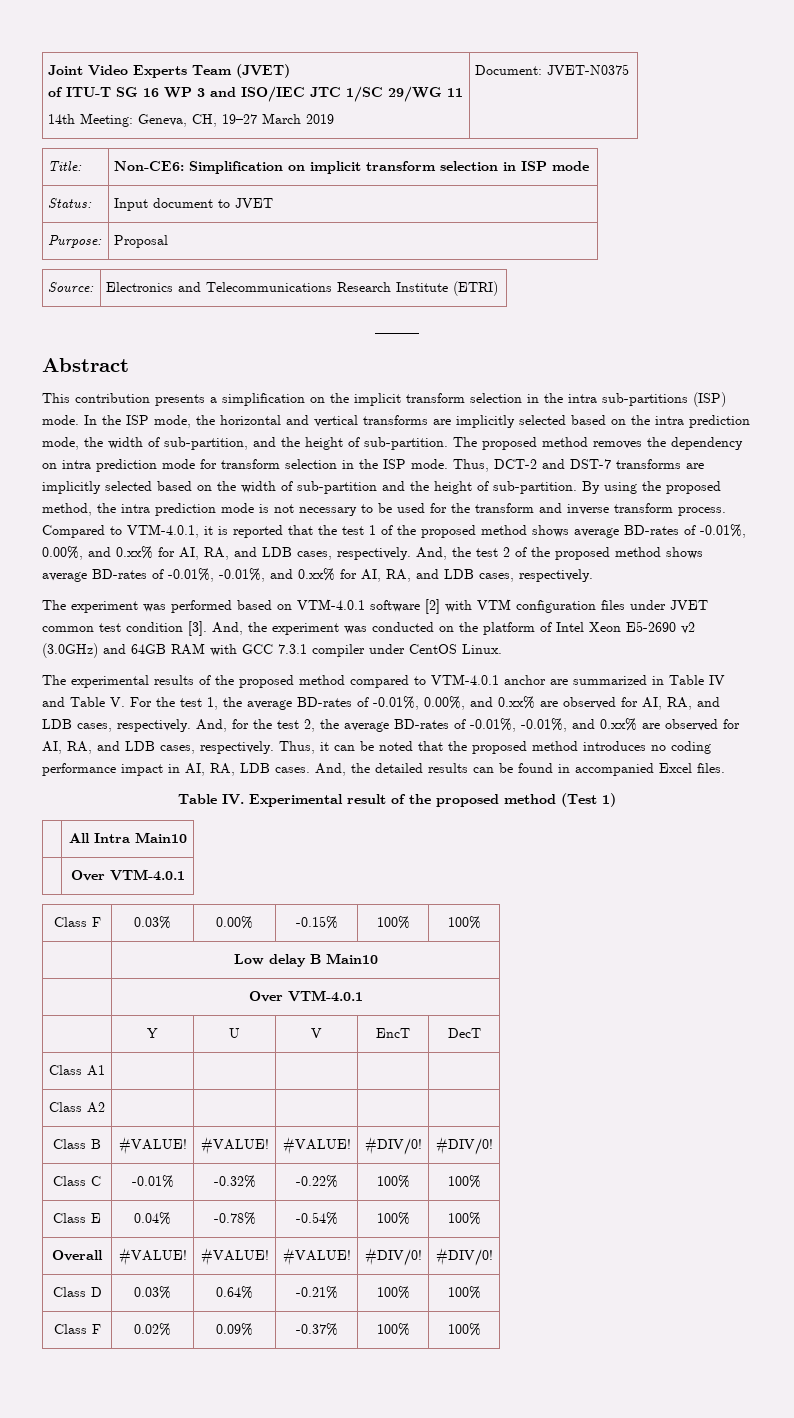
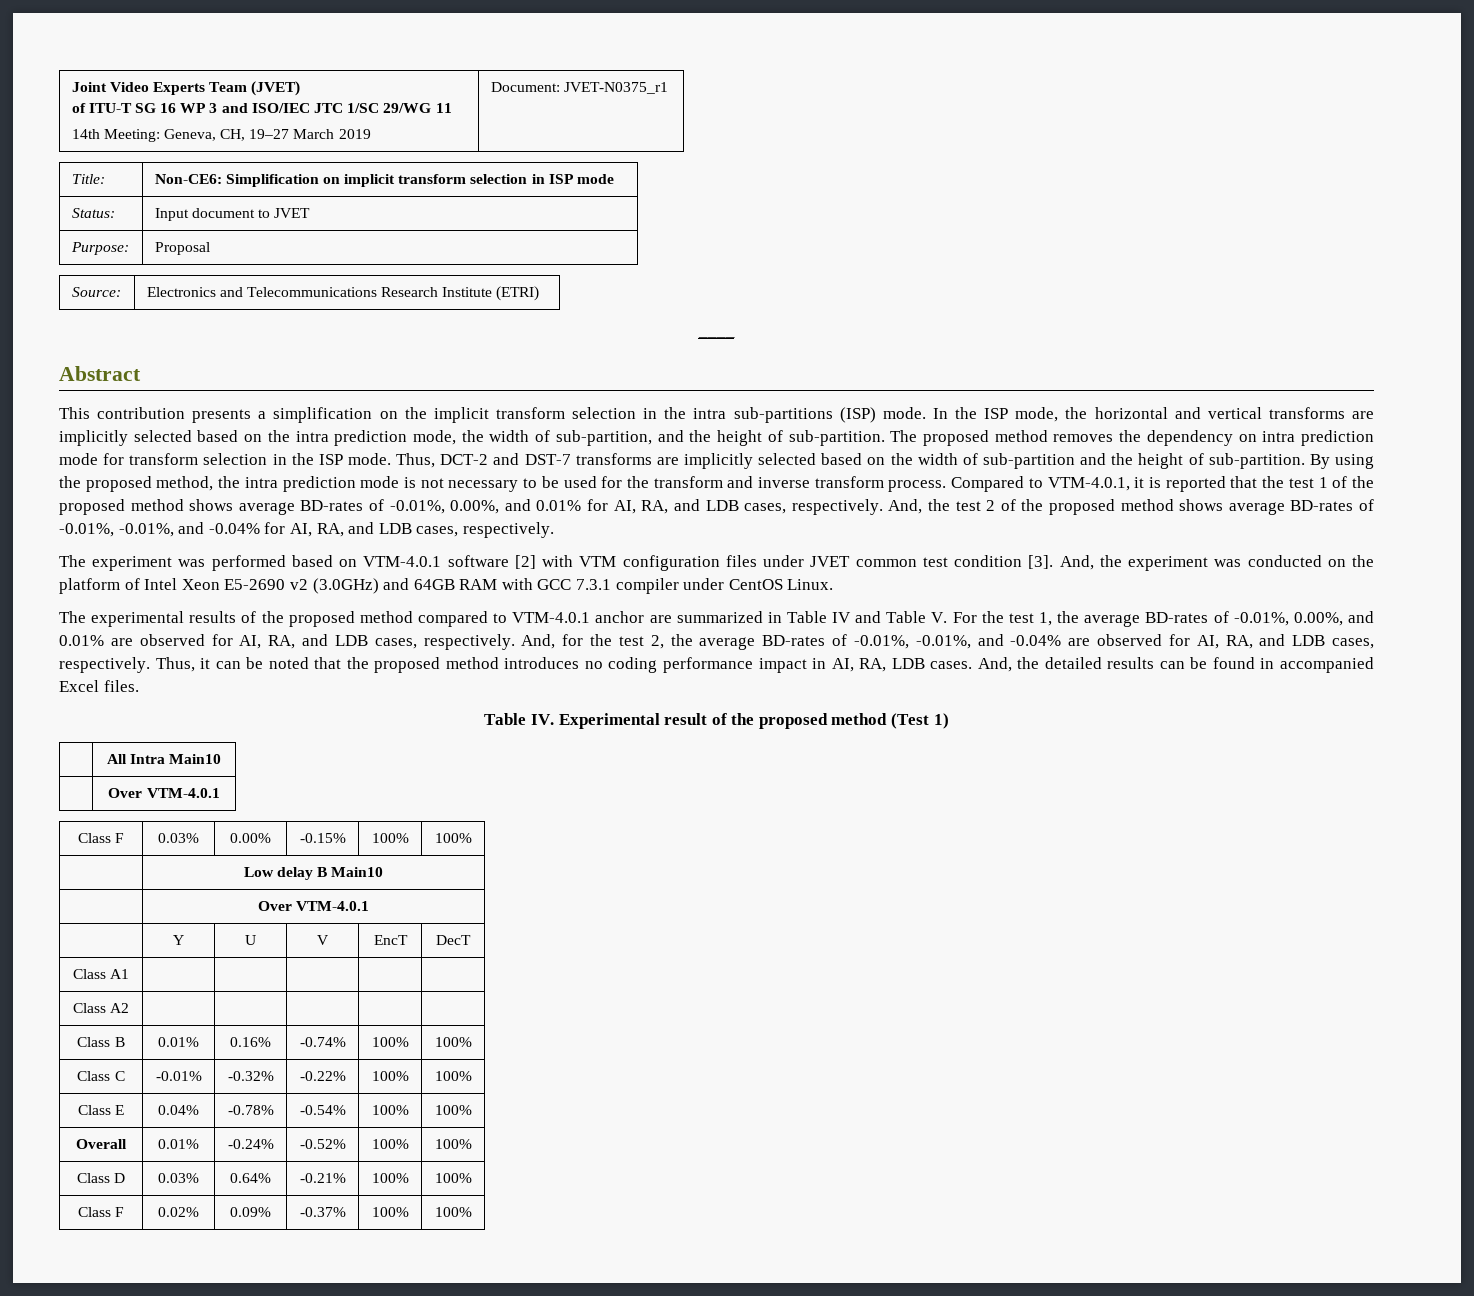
[547,64,630,75] JVET-N0375 -> [563,82,668,94] JVET-N0375_r1
[116,546,153,559] 0.xx% -> [536,500,582,511] 0.01%
[298,568,335,581] 0.xx% -> [208,523,260,534] -0.04%
[498,696,535,709] 0.xx% -> [59,635,104,646] 0.01%
[600,718,637,731] 0.xx% -> [1010,635,1062,646] -0.04%
[118,1137,187,1155] [200,1137,269,1155] [282,1137,351,1155] [364,1137,422,1155] [435,1137,493,1155] #VALUE! | #VALUE! | #VALUE! | #DIV/0! | #DIV/0! -> [158,1037,199,1047] [230,1037,271,1047] [299,1037,346,1047] [371,1037,409,1047] [434,1037,472,1047] 0.01% | 0.16% | -0.74% | 100% | 100%
[118,1248,187,1266] [200,1248,269,1266] [282,1248,351,1266] [364,1248,422,1266] [435,1248,493,1266] #VALUE! | #VALUE! | #VALUE! | #DIV/0! | #DIV/0! -> [158,1139,199,1149] [227,1139,274,1149] [299,1139,346,1149] [371,1139,409,1149] [434,1139,472,1149] 0.01% | -0.24% | -0.52% | 100% | 100%

